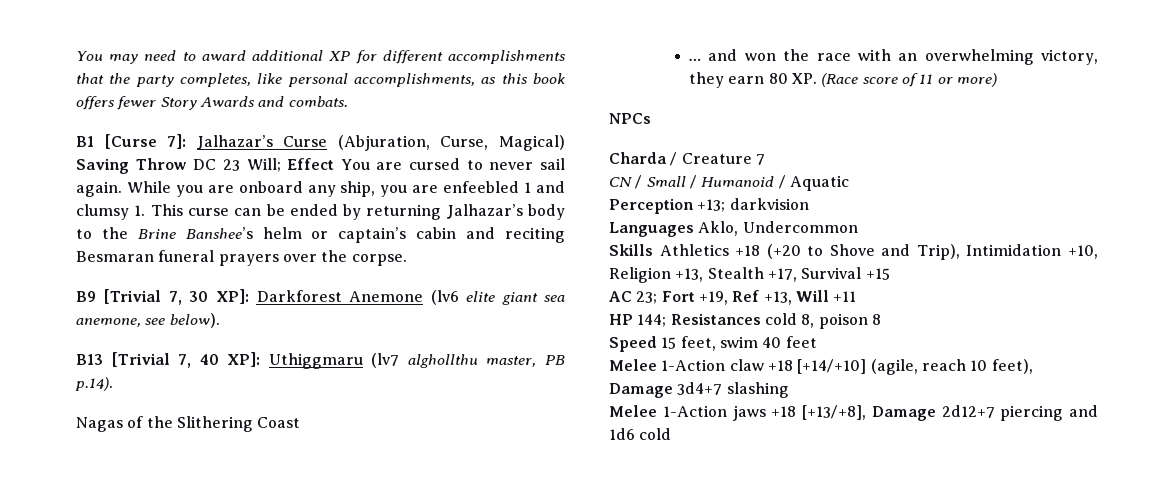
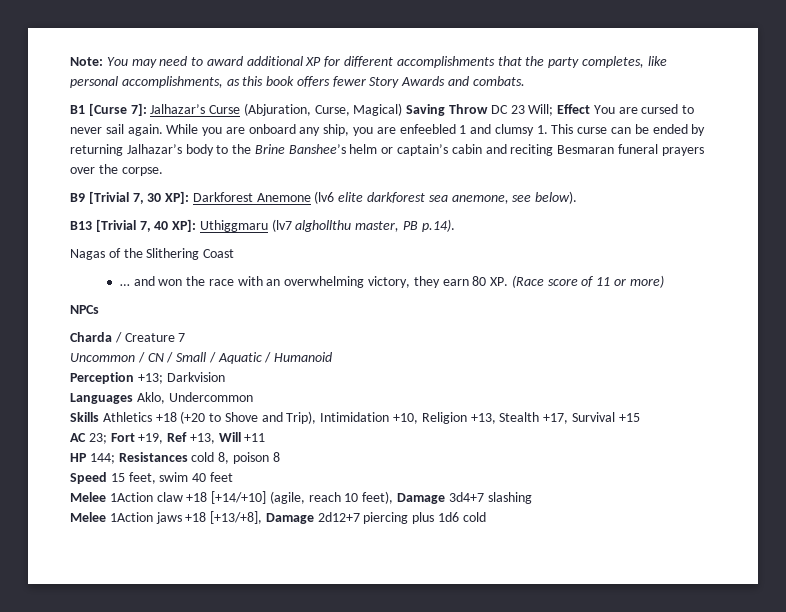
(76, 56) none -> [70,57,103,66] Note:
[501,292,538,305] giant -> [367,192,426,203] darkforest
(765, 159) none -> [70,352,145,363] Uncommon /
(697, 182) none -> [217,352,272,364] Aquatic /
[778,175,849,191] / Aquatic -> (333, 357) none
[729,198,809,210] darkvision -> [166,372,225,382] Darkvision
[661,359,726,371] 1-Action -> [109,492,153,502] 1Action
[662,405,727,417] 1-Action -> [109,512,153,522] 1Action
[1069,405,1098,417] and -> [412,512,435,524] plus

